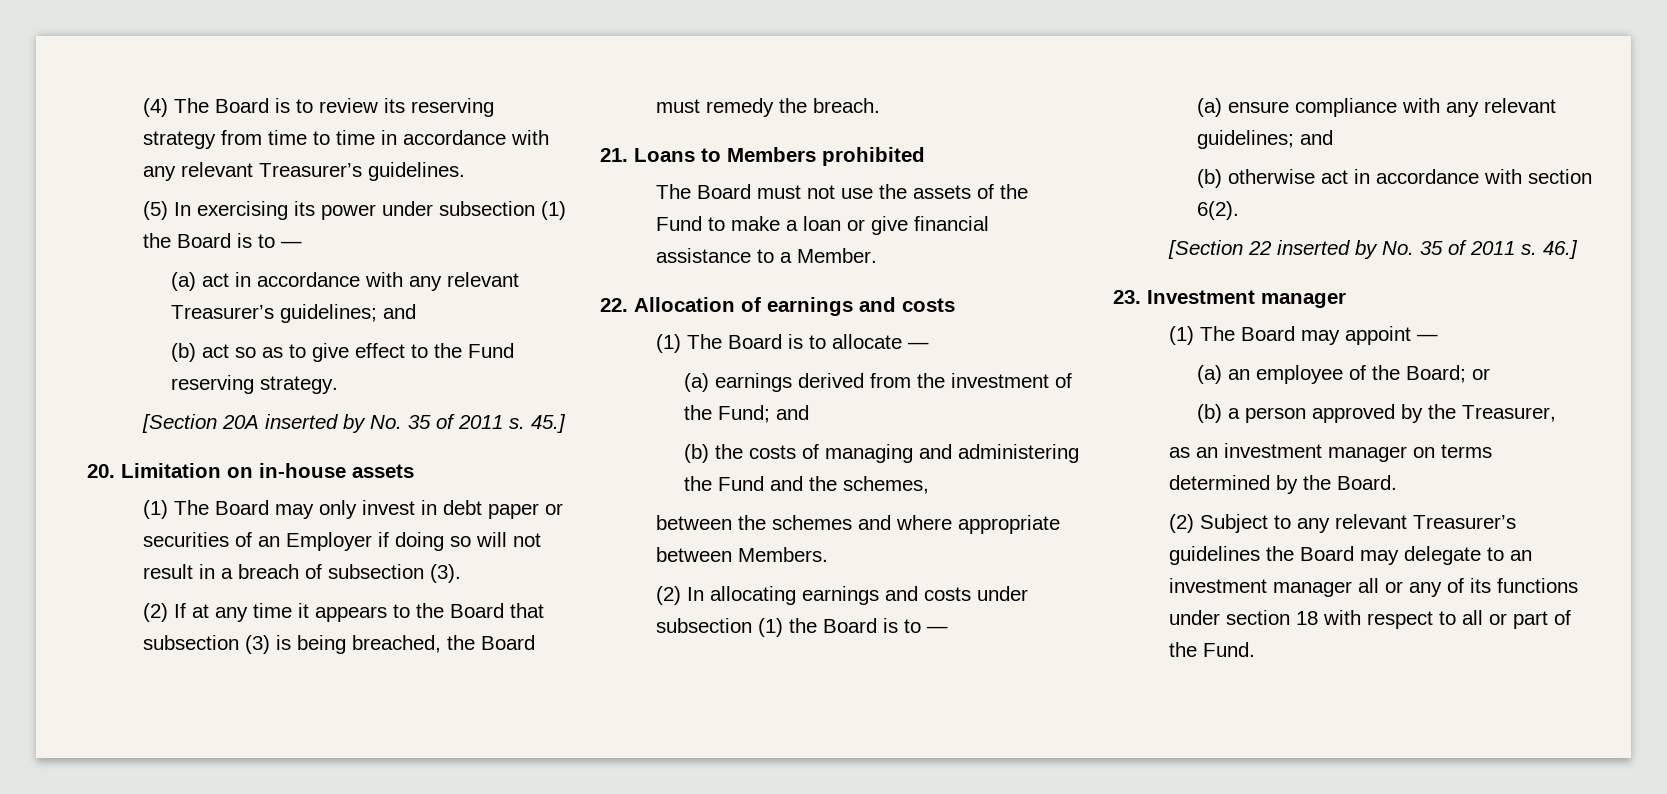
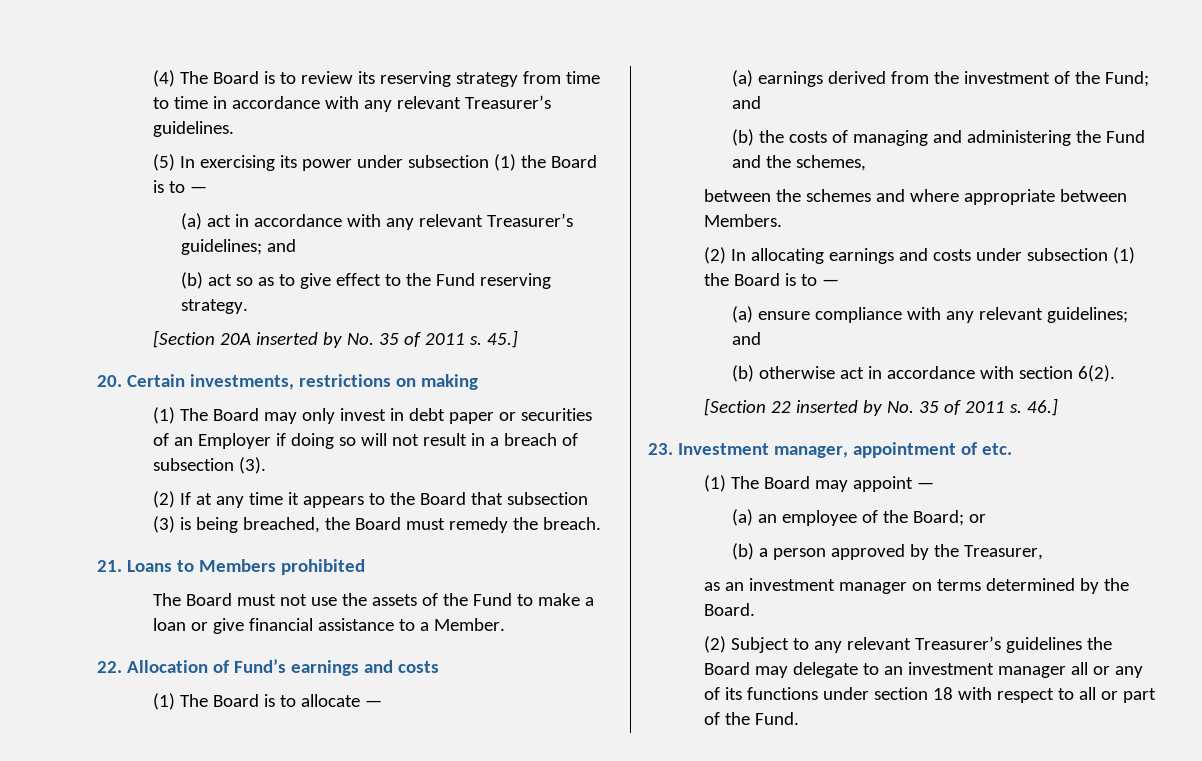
[121,463,414,478] Limitation on in-house assets -> [126,374,478,390] Certain investments, restrictions on making
(761, 304) none -> [233,659,286,673] Fund’s
[1261,292,1346,308] manager -> [773,442,1012,458] manager, appointment of etc.

